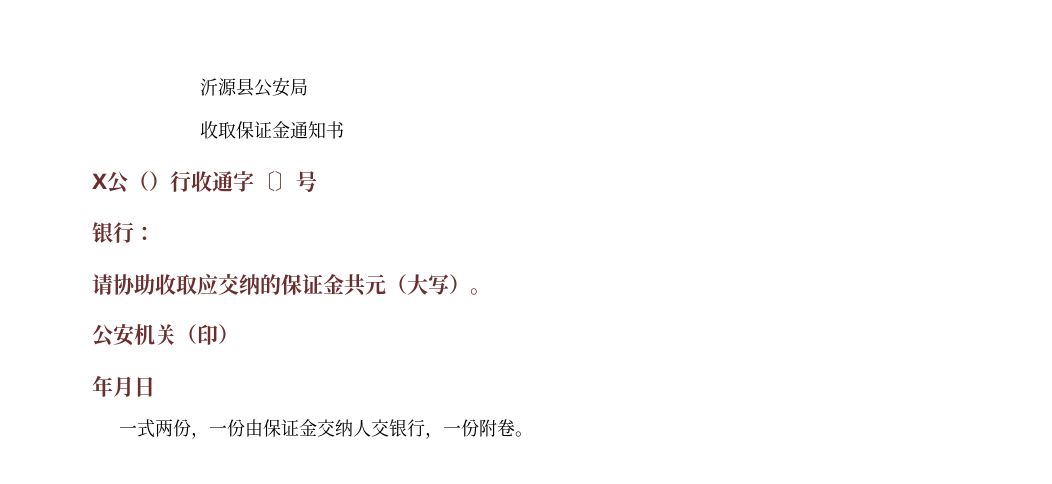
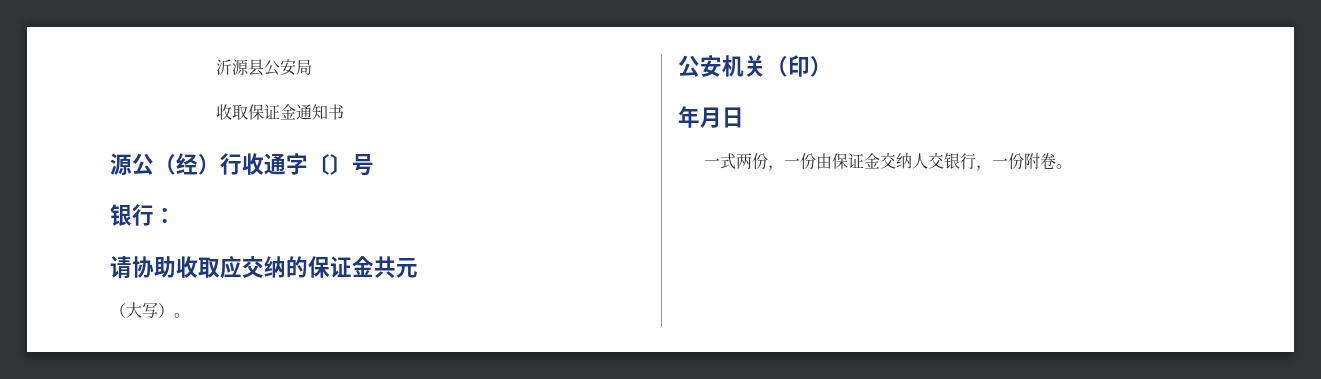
[92,171,149,194] X公（ -> [110,153,198,176] 源公（经
(386, 284) none -> (418, 268) //

